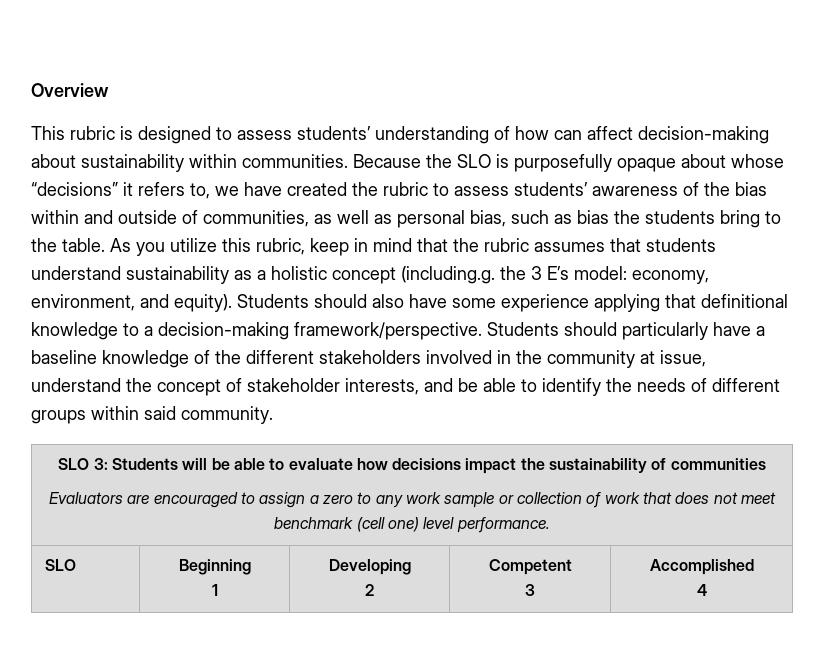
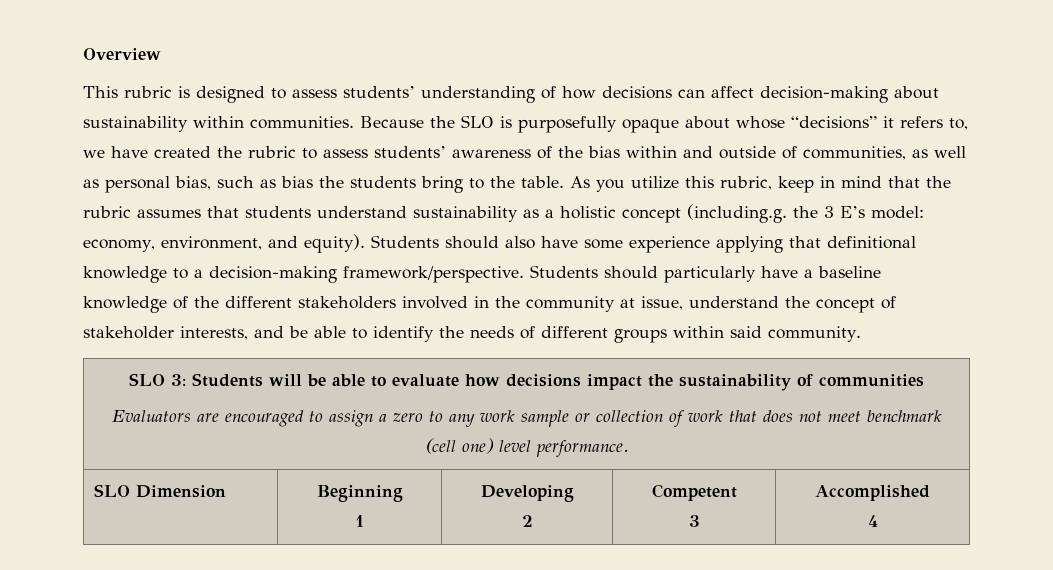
(549, 133) none -> [602,86,672,99] decisions
(76, 565) none -> [136,485,227,498] Dimension

